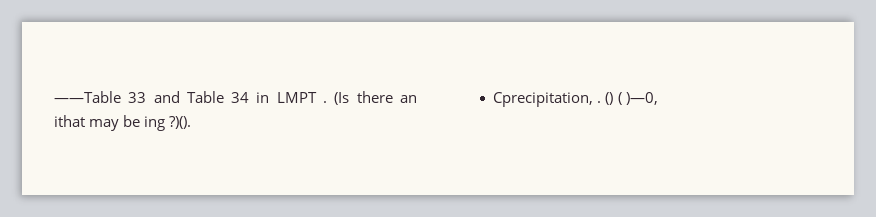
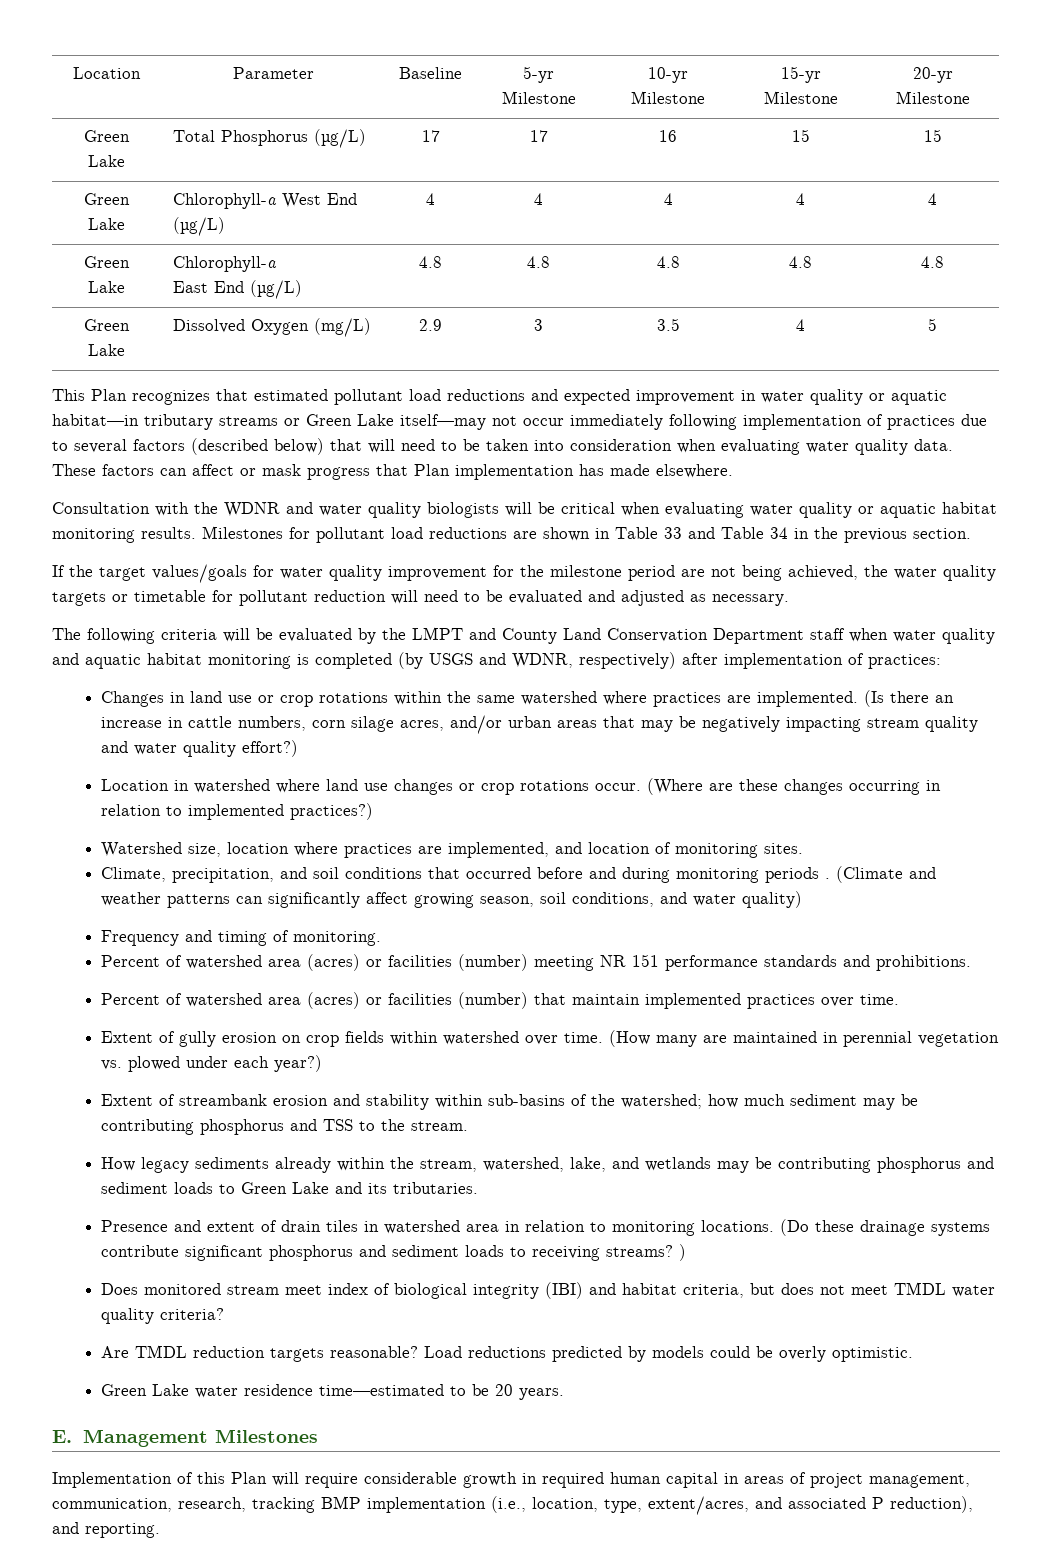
[54,91,121,103] ——Table -> [73,67,141,79] [232,67,314,79] [399,67,462,79] [523,66,554,83] [501,91,576,104] [648,67,688,83] [631,91,705,104] [780,66,821,83] [763,91,838,104] [912,67,953,83] [895,91,970,104] [84,130,130,142] [88,155,125,167] [173,129,367,148] [421,130,440,142] [529,130,548,142] [659,130,677,142] [791,129,810,142] [923,129,942,142] [84,193,130,205] [88,218,125,230] [173,193,358,209] [173,217,226,236] [426,193,435,205] [534,193,543,205] [663,193,673,205] [796,193,805,205] [928,193,937,205] [84,256,130,268] [88,281,125,293] [173,256,278,272] [173,280,303,299] [419,256,442,268] [527,256,550,268] [656,256,680,268] [789,256,812,268] [921,256,944,268] [84,319,130,331] [88,344,125,356] [173,318,372,337] [419,319,442,331] [534,319,543,331] [656,318,680,331] [796,319,805,331] [928,318,937,331] [52,389,947,405] [52,414,987,430] [52,438,953,455] [52,464,733,480] [52,502,997,518] [52,526,658,543] Location | Parameter | Baseline | 5-yr Milestone | 10-yr Milestone | 15-yr Milestone | 20-yr Milestone // Green Lake | Total Phosphorus (µg/L) | 17 | 17 | 16 | 15 | 15 // Green Lake | Chlorophyll-a West End (µg/L) | 4 | 4 | 4 | 4 | 4 // Green Lake | Chlorophyll-a // East End (µg/L) | 4.8 | 4.8 | 4.8 | 4.8 | 4.8 // Green Lake | Dissolved Oxygen (mg/L) | 2.9 | 3 | 3.5 | 4 | 5 // This Plan recognizes that estimated pollutant load reductions and expected improvement in water quality or aquatic habitat—in tributary streams or Green Lake itself—may not occur immediately following implementation of practices due to several factors (described below) that will need to be taken into consideration when evaluating water quality data. These factors can affect or mask progress that Plan implementation has made elsewhere. // Consultation with the WDNR and water quality biologists will be critical when evaluating water quality or aquatic habitat monitoring results. Milestones for pollutant load reductions are shown in Table
[276,91,418,105] [54,115,192,131] [493,92,658,107] LMPT . (Is there an ithat may be ing ?)(). // Cprecipitation, . () ( )—0, -> [814,527,971,543] [52,564,996,583] [52,590,789,606] [52,627,995,644] [52,652,941,669] [101,690,955,707] [101,715,979,734] [101,740,299,757] [101,778,942,795] [101,803,374,820] [101,842,804,858] [101,866,937,883] [101,891,803,908] [101,930,382,946] [101,954,972,971] [101,992,900,1009] [101,1030,1000,1047] [101,1055,323,1072] [101,1094,919,1110] [101,1119,469,1135] [101,1157,995,1173] [101,1182,479,1194] [101,1219,991,1236] [101,1244,687,1261] [101,1282,996,1299] [101,1308,225,1324] [101,1345,914,1362] [101,1384,565,1400] [52,1429,319,1447] [52,1472,970,1488] [52,1496,973,1515] [52,1522,160,1538] the previous section. // If the target values/goals for water quality improvement for the milestone period are not being achieved, the water quality targets or timetable for pollutant reduction will need to be evaluated and adjusted as necessary. // The following criteria will be evaluated by the LMPT and County Land Conservation Department staff when water quality and aquatic habitat monitoring is completed (by USGS and WDNR, respectively) after implementation of practices: // Changes in land use or crop rotations within the same watershed where practices are implemented. (Is there an increase in cattle numbers, corn silage acres, and/or urban areas that may be negatively impacting stream quality and water quality effort?) // Location in watershed where land use changes or crop rotations occur. (Where are these changes occurring in relation to implemented practices?) // Watershed size, location where practices are implemented, and location of monitoring sites. // Climate, precipitation, and soil conditions that occurred before and during monitoring periods . (Climate and weather patterns can significantly affect growing season, soil conditions, and water quality) // Frequency and timing of monitoring. // Percent of watershed area (acres) or facilities (number) meeting NR 151 performance standards and prohibitions. // Percent of watershed area (acres) or facilities (number) that maintain implemented practices over time. // Extent of gully erosion on crop fields within watershed over time. (How many are maintained in perennial vegetation vs. plowed under each year?) // Extent of streambank erosion and stability within sub-basins of the watershed; how much sediment may be contributing phosphorus and TSS to the stream. // How legacy sediments already within the stream, watershed, lake, and wetlands may be contributing phosphorus and sediment loads to Green Lake and its tributaries. // Presence and extent of drain tiles in watershed area in relation to monitoring locations. (Do these drainage systems contribute significant phosphorus and sediment loads to receiving streams? ) // Does monitored stream meet index of biological integrity (IBI) and habitat criteria, but does not meet TMDL water quality criteria? // Are TMDL reduction targets reasonable? Load reductions predicted by models could be overly optimistic. // Green Lake water residence time—estimated to be 20 years. // E. Management Milestones // Implementation of this Plan will require considerable growth in required human capital in areas of project management, communication, research, tracking BMP implementation (i.e., location, type, extent/acres, and associated P reduction), and reporting.

